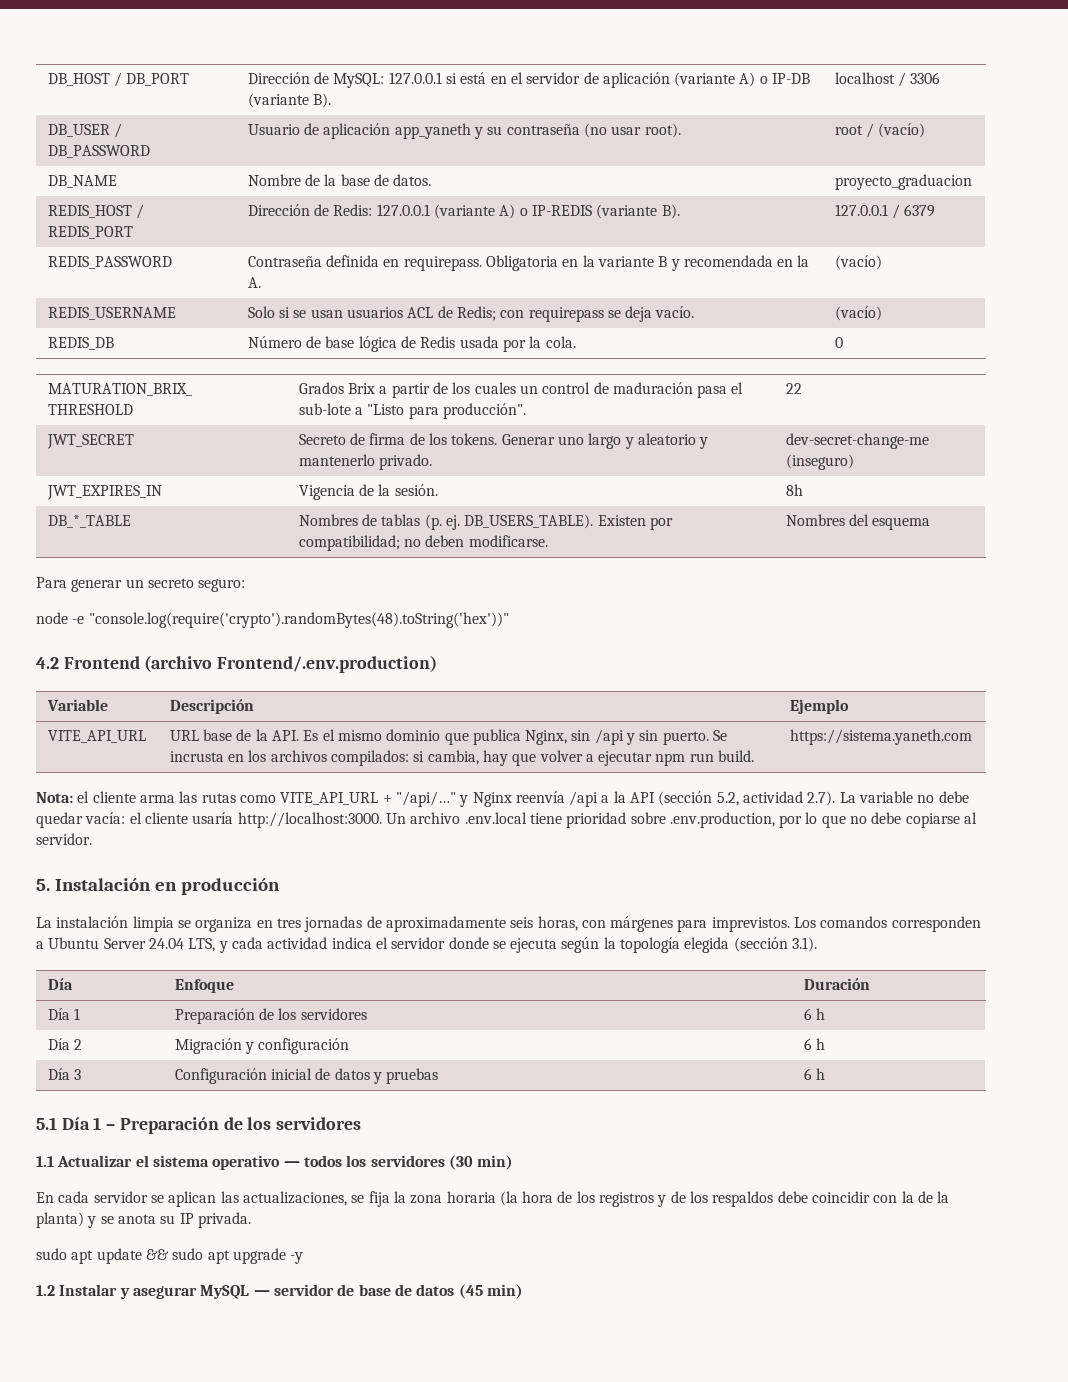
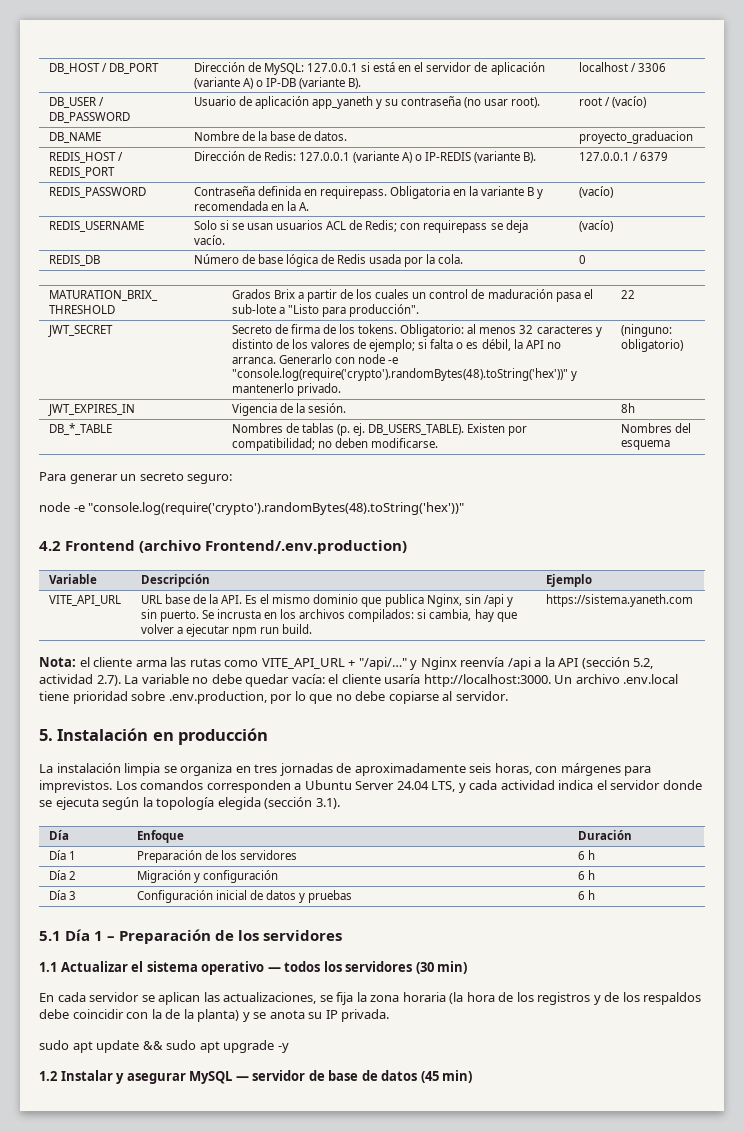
[501,433,696,449] Generar uno largo y aleatorio -> [400,324,602,337] [231,339,561,352] [231,354,398,364] [231,368,568,381] Obligatorio: al menos 32 caracteres y distinto de los valores de ejemplo; si falta o es débil, la API no arranca. Generarlo con node -e "console.log(require('crypto').randomBytes(48).toString('hex'))"
[785,433,929,449] [785,454,854,470] dev-secret-change-me (inseguro) -> [620,324,672,337] [620,339,683,352] (ninguno: obligatorio)

